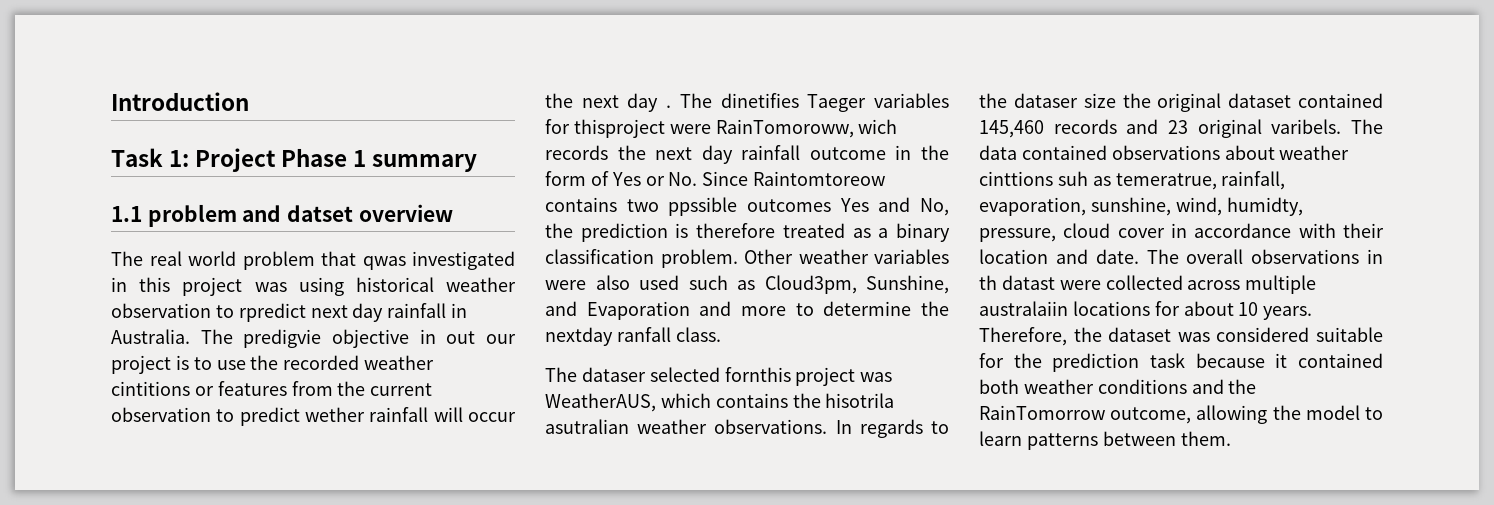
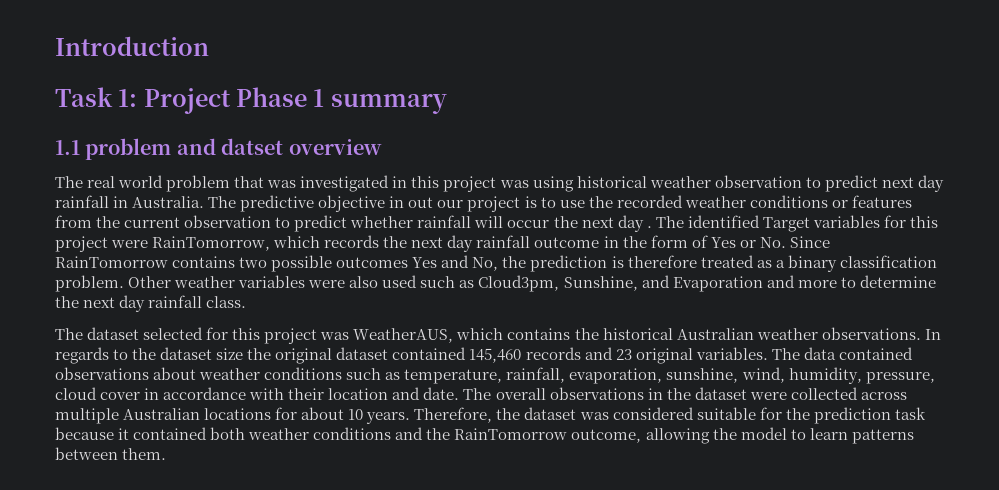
[362,256,406,270] qwas -> [267,180,297,188] was
[238,303,306,322] rpredict -> [824,175,878,192] predict
[243,329,322,348] predigvie -> [240,195,315,212] predictive
[111,381,190,396] cintitions -> [749,195,828,208] conditions
[305,407,365,422] wether -> [350,216,414,228] whether
[720,93,949,112] [545,119,898,138] dinetifies Taeger variables for thisproject were RainTomoroww, wich -> [687,215,938,232] [55,236,321,252] identified Target variables for this project were RainTomorrow, which
[753,171,886,186] Raintomtoreow -> [55,256,168,268] RainTomorrow
[668,197,738,216] ppssible -> [271,255,333,272] possible
[545,327,671,346] nextday ranfall -> [83,295,203,312] next day rainfall
[581,367,791,382] dataser selected fornthis -> [87,327,261,340] dataset selected for this
[825,393,895,408] [545,419,629,434] hisotrila asutralian -> [602,328,754,340] historical Australian
[1013,93,1078,108] dataser -> [160,347,213,360] dataset
[1271,119,1342,134] varibels. -> [695,347,768,360] variables.
[979,171,1217,190] cinttions suh as temeratrue, -> [264,367,503,384] conditions such as temperature,
[1226,197,1303,216] humidty, -> [788,367,862,384] humidity,
[979,275,1055,290] th datast -> [666,387,747,400] the dataset
[979,301,1068,316] australaiin -> [123,408,201,420] Australian

